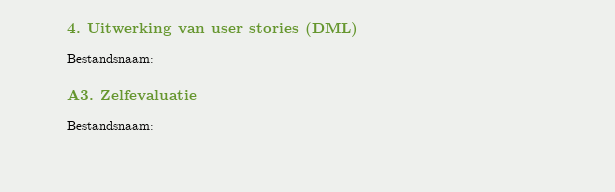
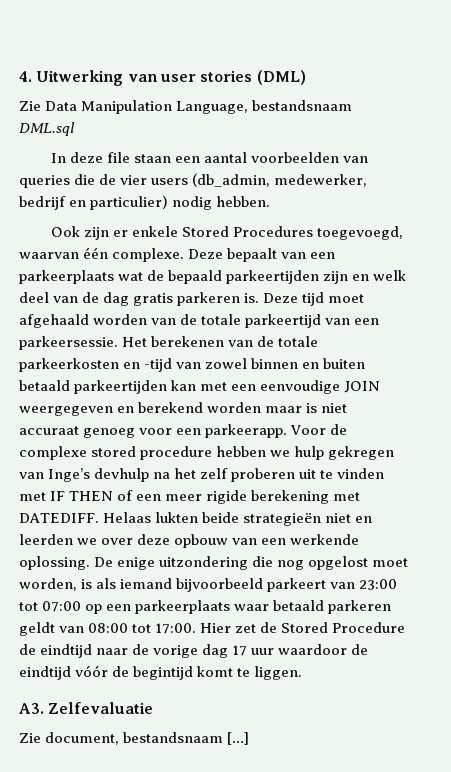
[67,54,154,63] [67,89,197,101] [67,121,154,130] Bestandsnaam: // A3. Zelfevaluatie // Bestandsnaam: -> [19,100,353,114] [19,122,75,136] [51,152,369,163] [19,173,368,188] [19,195,271,210] [51,226,404,240] [19,247,336,262] [19,270,407,284] [19,292,365,306] [19,314,380,328] [19,336,319,350] [19,358,366,372] [19,380,381,394] [19,402,348,416] [19,424,348,438] [19,446,395,460] [19,468,385,482] [19,490,361,504] [19,512,373,526] [19,534,360,548] [19,556,409,570] [19,578,398,592] [19,600,392,614] [19,622,406,636] [19,644,369,658] [19,665,303,680] [19,702,154,714] [19,732,250,745] Zie Data Manipulation Language, bestandsnaam DML.sql // In deze file staan een aantal voorbeelden van queries die de vier users (db_admin, medewerker, bedrijf en particulier) nodig hebben. // Ook zijn er enkele Stored Procedures toegevoegd, waarvan één complexe. Deze bepaalt van een parkeerplaats wat de bepaald parkeertijden zijn en welk deel van de dag gratis parkeren is. Deze tijd moet afgehaald worden van de totale parkeertijd van een parkeersessie. Het berekenen van de totale parkeerkosten en -tijd van zowel binnen en buiten betaald parkeertijden kan met een eenvoudige JOIN weergegeven en berekend worden maar is niet accuraat genoeg voor een parkeerapp. Voor de complexe stored procedure hebben we hulp gekregen van Inge’s devhulp na het zelf proberen uit te vinden met IF THEN of een meer rigide berekening met DATEDIFF. Helaas lukten beide strategieën niet en leerden we over deze opbouw van een werkende oplossing. De enige uitzondering die nog opgelost moet worden, is als iemand bijvoorbeeld parkeert van 23:00 tot 07:00 op een parkeerplaats waar betaald parkeren geldt van 08:00 tot 17:00. Hier zet de Stored Procedure de eindtijd naar de vorige dag 17 uur waardoor de eindtijd vóór de begintijd komt te liggen. // A3. Zelfevaluatie // Zie document, bestandsnaam […]

